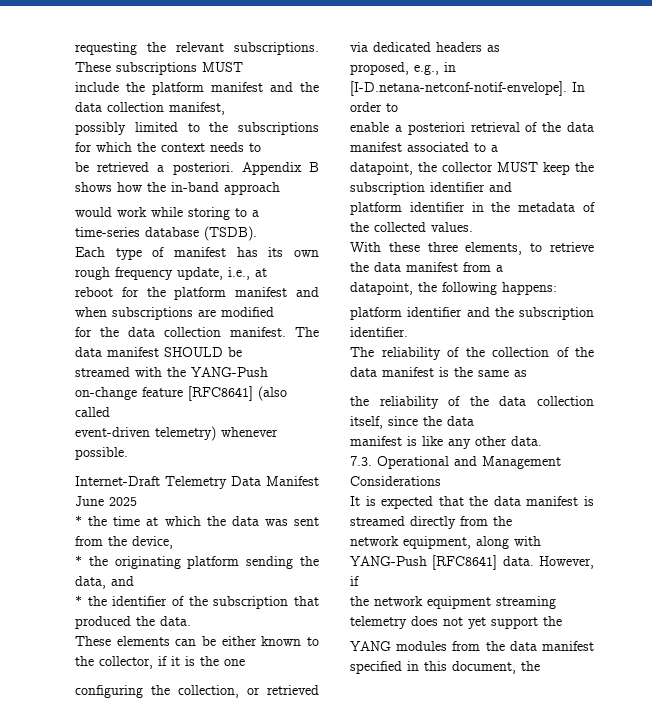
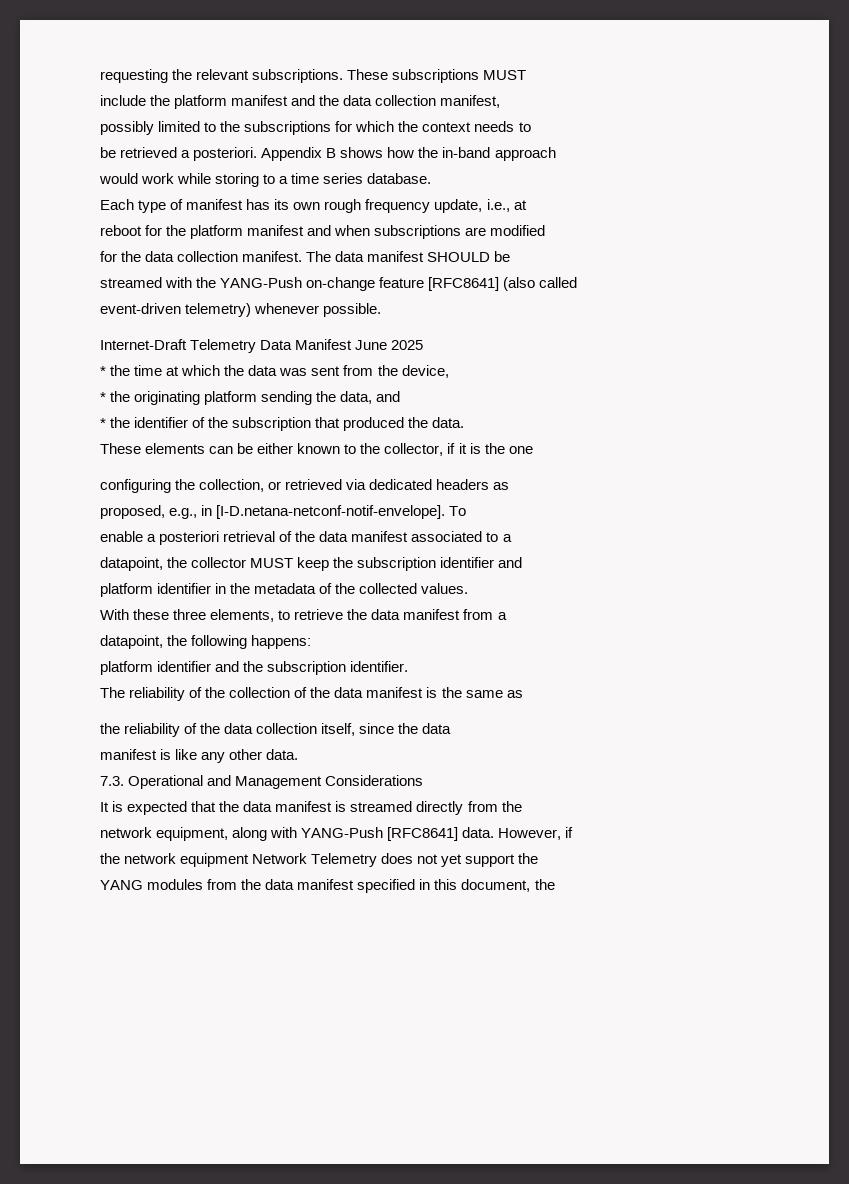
[75,226,257,241] time-series database (TSDB). -> [291,173,432,184] time series database.
[572,82,585,92] [350,102,398,112] In order to -> [449,506,467,516] To
[496,596,556,609] [350,616,407,629] streaming telemetry -> [252,853,378,867] Network Telemetry

